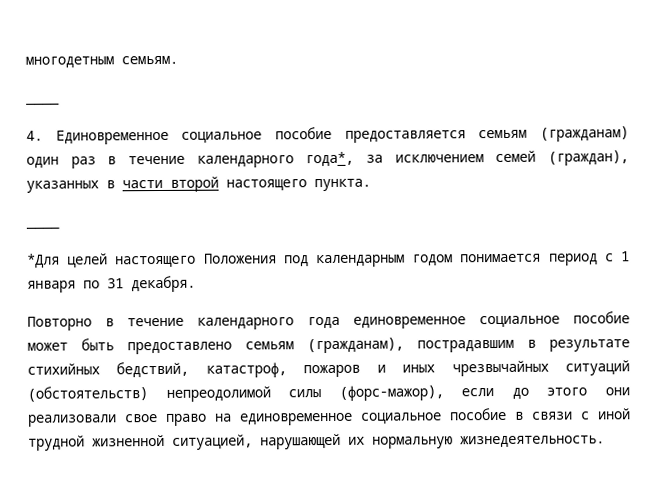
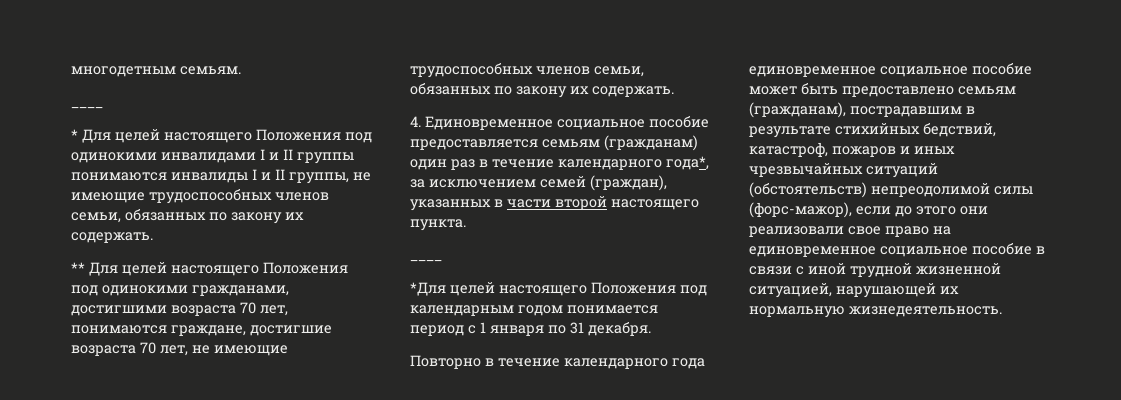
(60, 104) none -> [71,129,372,143] [71,149,354,164] [71,169,371,184] [71,189,329,204] [71,209,304,224] [71,232,153,243] [71,262,348,276] [71,285,289,296] [71,302,288,316] [71,325,332,336] [71,342,288,356] [410,63,644,78] [410,83,674,98] // * Для целей настоящего Положения под одинокими инвалидами I и II группы понимаются инвалиды I и II группы, не имеющие трудоспособных членов семьи, обязанных по закону их содержать. // ** Для целей настоящего Положения под одинокими гражданами, достигшими возраста 70 лет, понимаются граждане, достигшие возраста 70 лет, не имеющие трудоспособных членов семьи, обязанных по закону их содержать.

